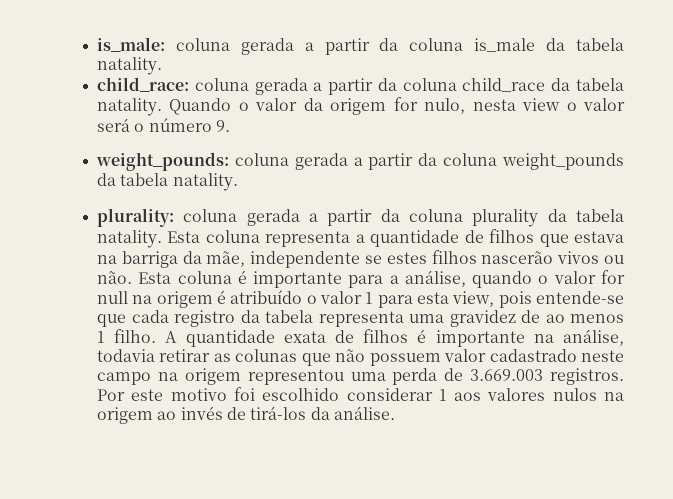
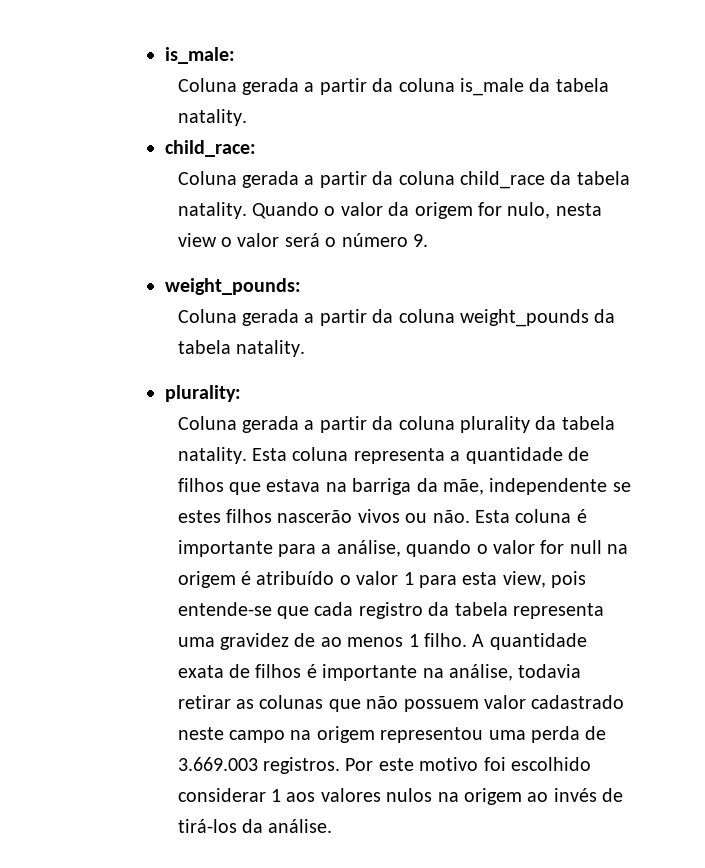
[175,38,230,51] coluna -> [177,78,237,92] // Coluna
[194,78,249,91] coluna -> [177,171,237,185] // Coluna
[234,153,289,166] coluna -> [177,309,237,323] // Coluna
[183,209,238,222] coluna -> [177,416,237,430] // Coluna

